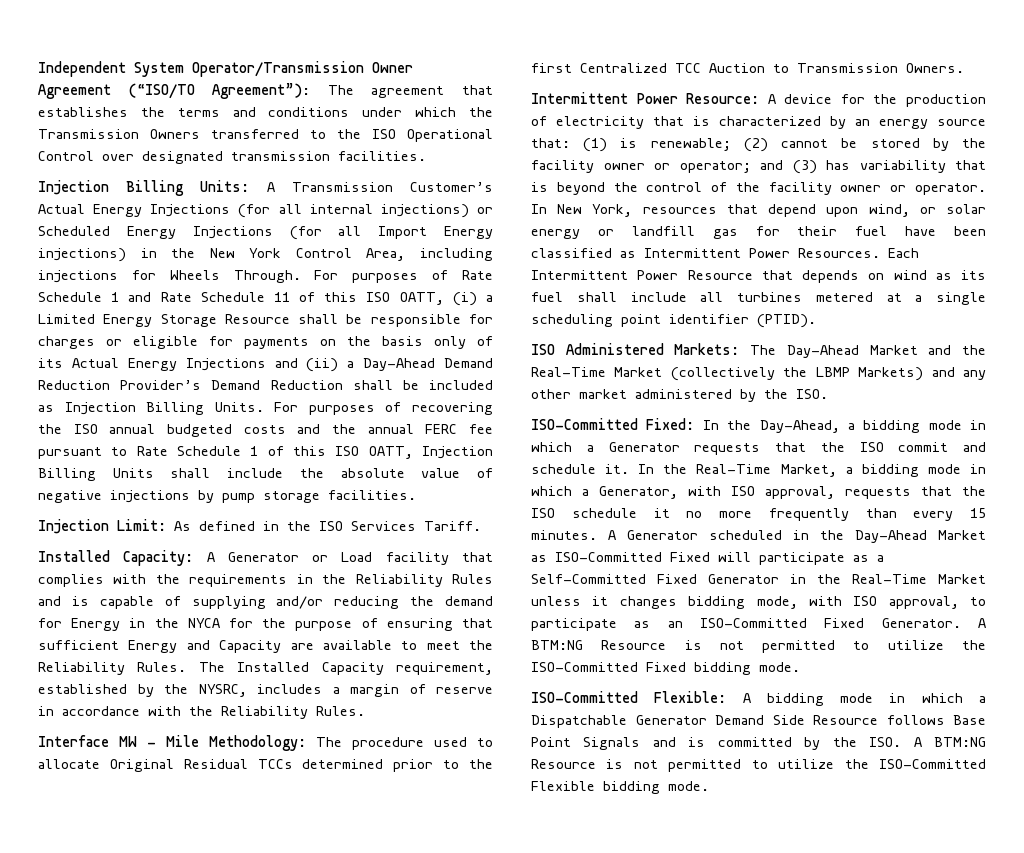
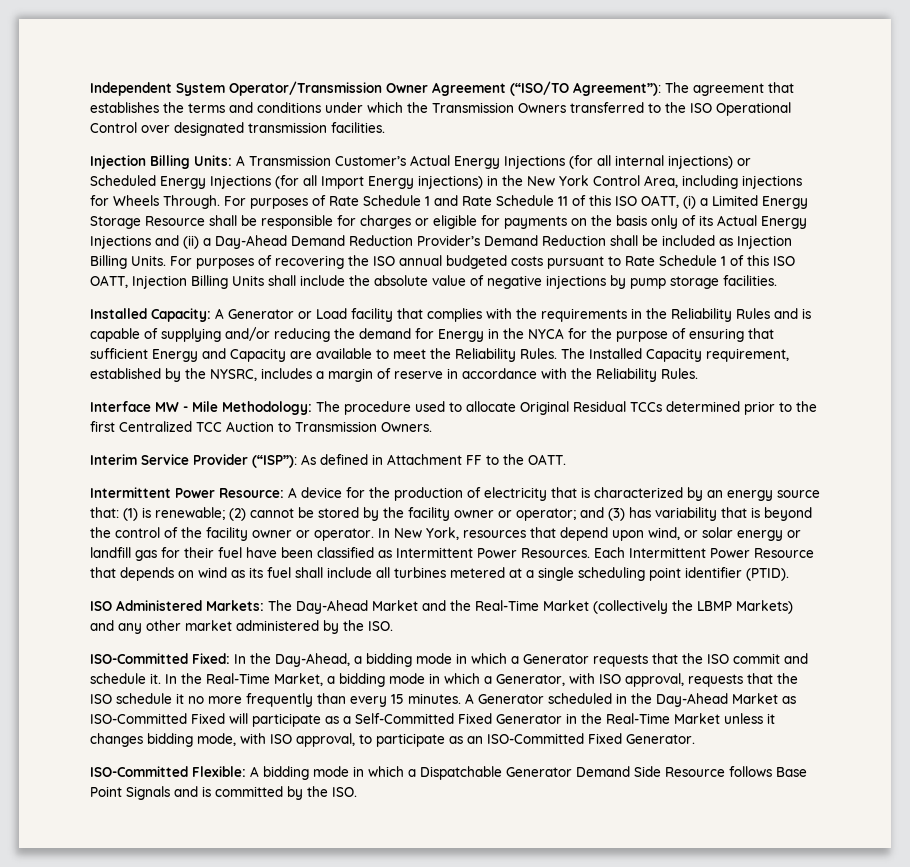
[297,424,494,434] and the annual FERC fee -> (543, 261) none
[38,519,481,534] // Injection Limit: As defined in the ISO Services Tariff. -> (777, 280) none
(964, 68) none -> [90,454,566,468] // Interim Service Provider (“ISP”): As defined in Attachment FF to the OATT.
[978,618,986,628] [531,640,986,653] [531,662,800,675] A BTM:NG Resource is not permitted to utilize the ISO-Committed Fixed bidding mode. -> (695, 739) none
[913,737,987,747] [531,759,986,772] [531,781,709,794] A BTM:NG Resource is not permitted to utilize the ISO-Committed Flexible bidding mode. -> (357, 792) none

